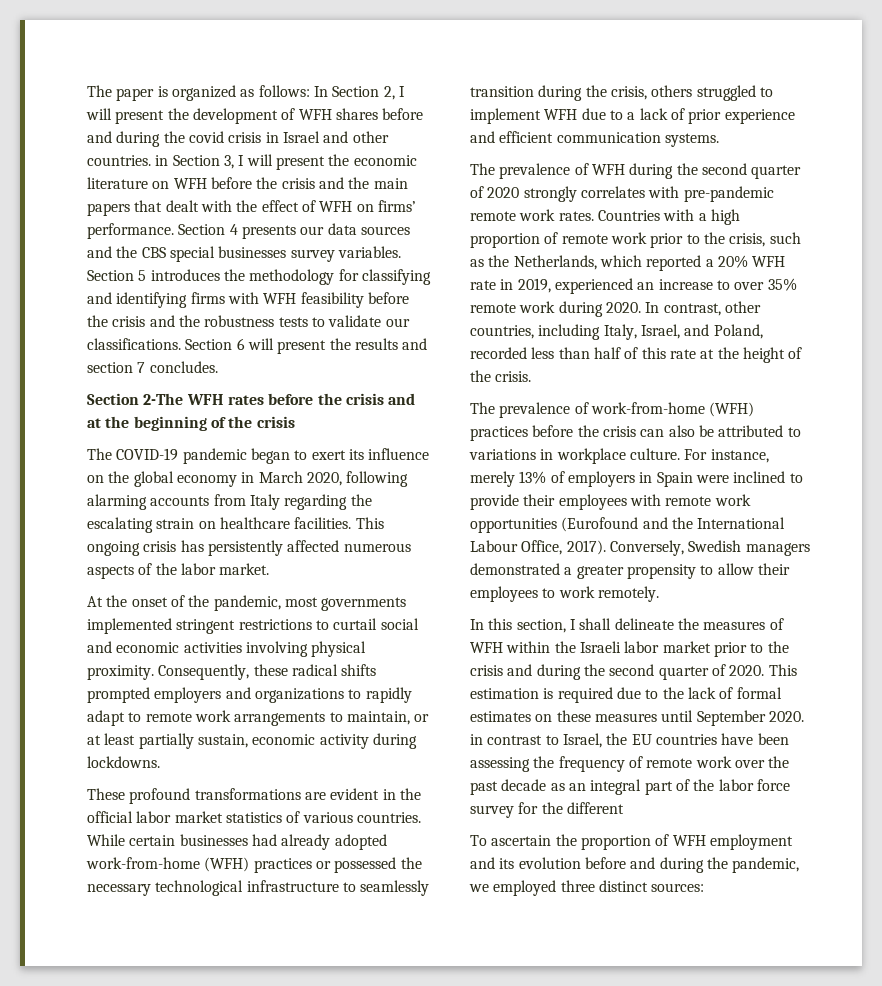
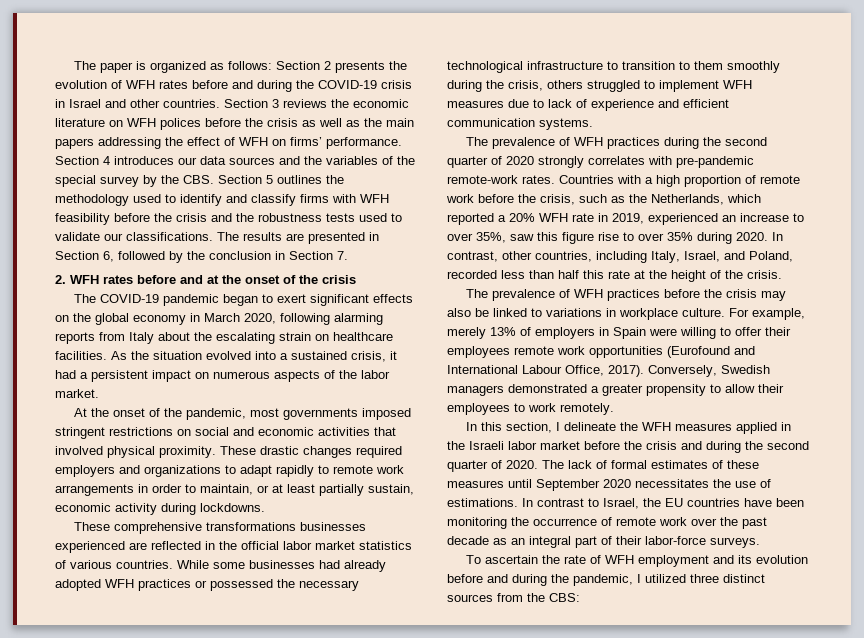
[313,86,405,100] [86,108,424,124] [87,131,224,147] In Section 2, I will present the development of WFH shares before and during the covid -> [275,61,407,73] [55,80,377,92] Section 2 presents the evolution of WFH rates before and during the COVID-19
[155,154,325,170] in Section 3, I will present -> [224,99,327,108] Section 3 reviews
[210,177,408,189] [87,200,232,216] before the crisis and the main papers that dealt with -> [160,118,414,130] [55,137,161,149] polices before the crisis as well as the main papers addressing
[241,225,296,239] presents -> [114,156,174,165] introduces
[141,246,401,262] CBS special businesses survey variables. -> [326,156,415,165] [55,175,214,187] variables of the special survey by the CBS.
[150,269,220,281] introduces -> [277,175,322,184] outlines
[338,269,431,285] [87,292,188,308] for classifying and identifying -> [133,194,296,206] used to identify and classify
(308, 322) none -> [359,213,387,222] used
[185,338,428,354] [87,361,218,373] [87,393,384,405] Section 6 will present the results and section 7 concludes. // Section 2-The WFH rates before the crisis -> [217,232,379,244] [55,251,348,263] [55,275,176,284] The results are presented in Section 6, followed by the conclusion in Section 7. // 2. WFH rates before
[133,416,207,431] beginning -> [245,275,280,284] onset
[348,448,430,460] its influence -> [309,294,413,306] significant effects
[150,496,210,506] accounts -> [55,332,95,344] reports
[284,494,348,510] regarding -> [158,332,190,341] about
[355,517,384,529] [87,540,340,556] This ongoing crisis has persistently affected -> [111,351,397,362] [55,370,209,382] As the situation evolved into a sustained crisis, it had a persistent impact on
[87,618,172,634] implemented -> [361,408,411,420] imposed
[315,618,378,630] to curtail -> [177,429,191,436] on
[245,641,367,657] [87,664,377,680] [87,687,150,703] involving physical proximity. Consequently, these radical shifts prompted -> [374,427,396,436] [55,446,402,458] that involved physical proximity. These drastic changes required
[365,687,412,703] [87,710,125,726] rapidly adapt -> [240,465,314,477] adapt rapidly
(326, 719) none -> [138,484,182,493] in order
[129,788,380,804] profound transformations are evident -> [113,522,366,534] [55,541,201,553] comprehensive transformations businesses experienced are reflected
[129,835,176,846] certain -> [213,562,245,569] some
[86,857,250,872] work-from-home (WFH) -> [105,579,134,588] WFH
[360,880,430,896] [470,86,534,97] seamlessly transition -> [622,61,780,73] transition to them smoothly
[581,108,722,124] due to a lack of prior -> [447,99,587,108] measures due to lack of
(625, 169) none -> [606,137,660,149] practices
[470,209,556,221] remote work -> [447,175,518,184] remote-work
[650,233,700,248] prior to -> [478,194,514,203] before
[767,278,797,291] [470,301,556,313] 35% remote work -> [476,232,693,244] 35%, saw this figure rise to over 35%
[624,347,639,359] of -> (579, 274) none
[590,402,755,417] work-from-home (WFH) -> [573,289,603,298] WFH
[640,429,665,437] can -> [760,291,786,301] may
[718,425,784,437] attributed -> [493,308,527,317] linked
[710,449,769,463] instance, -> [752,308,805,320] example,
[733,471,803,483] [470,494,661,510] inclined to provide their employees with -> [680,327,791,339] [447,346,510,358] willing to offer their employees
[671,517,693,529] the -> (755, 350) none
[579,618,612,630] shall -> (560, 426) none
[703,618,784,630] [470,641,551,653] measures of WFH within -> [641,422,791,434] WFH measures applied in
[713,642,764,657] prior to -> [584,441,620,450] before
[768,664,797,676] [470,687,684,703] This estimation is required due to the -> [542,460,564,469] The
[535,714,553,722] on -> [712,460,723,469] of
[768,711,804,722] [470,734,483,745] 2020. in -> [603,479,771,488] [447,498,533,507] 2020 necessitates the use of estimations. In
[470,756,625,772] assessing the frequency -> [447,517,597,529] monitoring the occurrence
[693,779,790,791] [470,802,624,818] the labor force survey for the different -> [616,536,760,548] their labor-force surveys.
[580,835,651,850] proportion -> [563,555,586,564] rate
[469,880,705,896] we employed three distinct sources: -> [637,574,765,583] [447,593,580,602] I utilized three distinct sources from the CBS:

